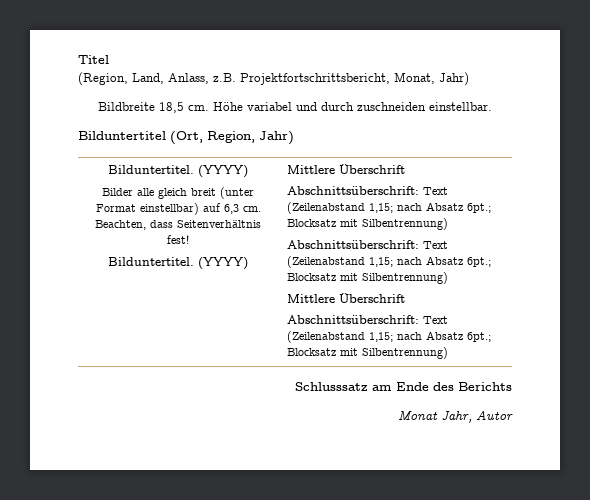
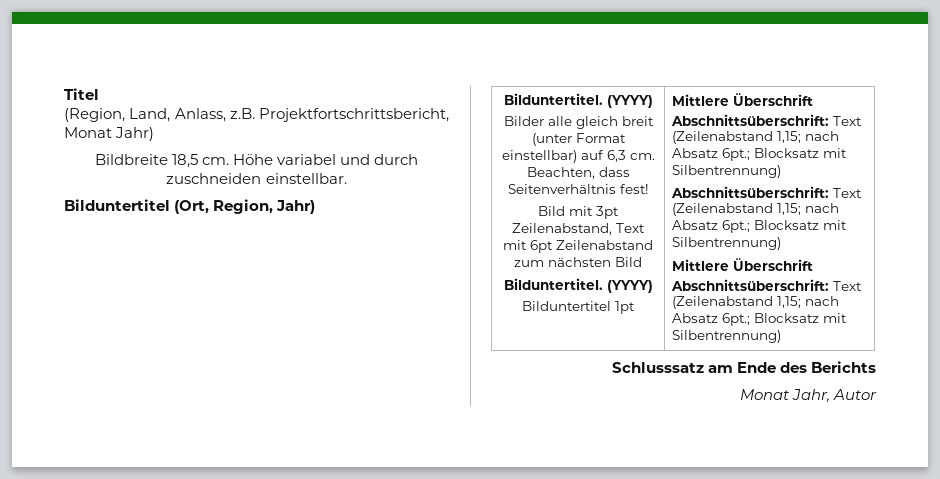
[394,72,435,84] Monat, -> [64,127,112,138] Monat
[108,257,248,270] // Bilduntertitel. (YYYY) -> [538,206,619,219] [512,223,645,235] [503,240,653,253] [514,257,642,267] [503,278,653,293] [522,301,635,314] // Bild mit 3pt Zeilenabstand, Text mit 6pt Zeilenabstand zum nächsten Bild // Bilduntertitel. (YYYY) // Bilduntertitel 1pt

